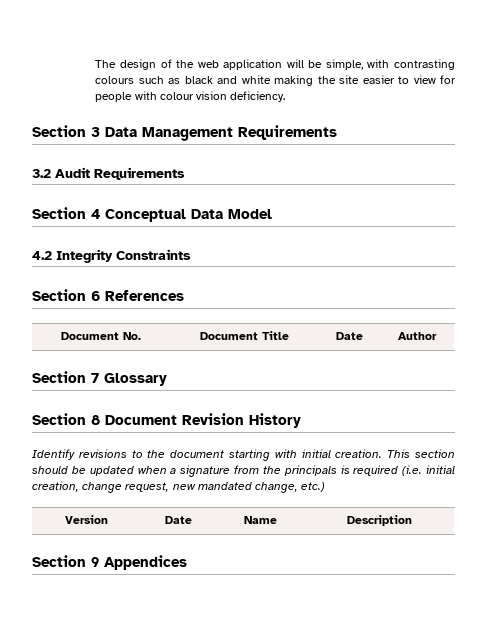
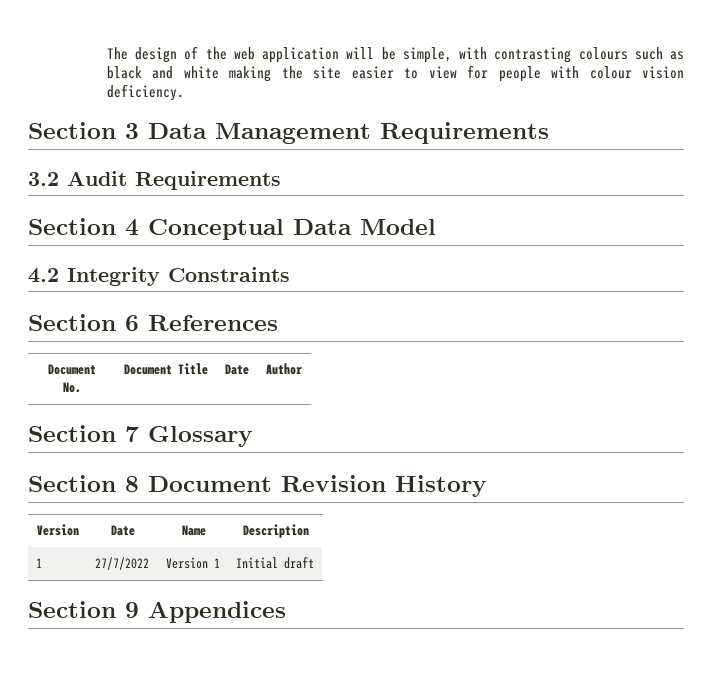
[32,449,456,461] [32,465,455,477] [32,481,326,493] [64,515,108,524] [164,516,192,524] [244,516,277,524] [347,515,412,526] // Identify revisions to the document starting with initial creation. This section should be updated when a signature from the principals is required (i.e. initial creation, change request, new mandated change, etc.) // Version | Date | Name | Description -> [37,524,79,536] [111,525,135,536] [181,525,206,536] [242,524,309,538] [36,558,43,568] [95,557,150,570] [166,557,221,569] [236,557,315,569] // Version | Date | Name | Description // 1 | 27/7/2022 | Version 1 | Initial draft

